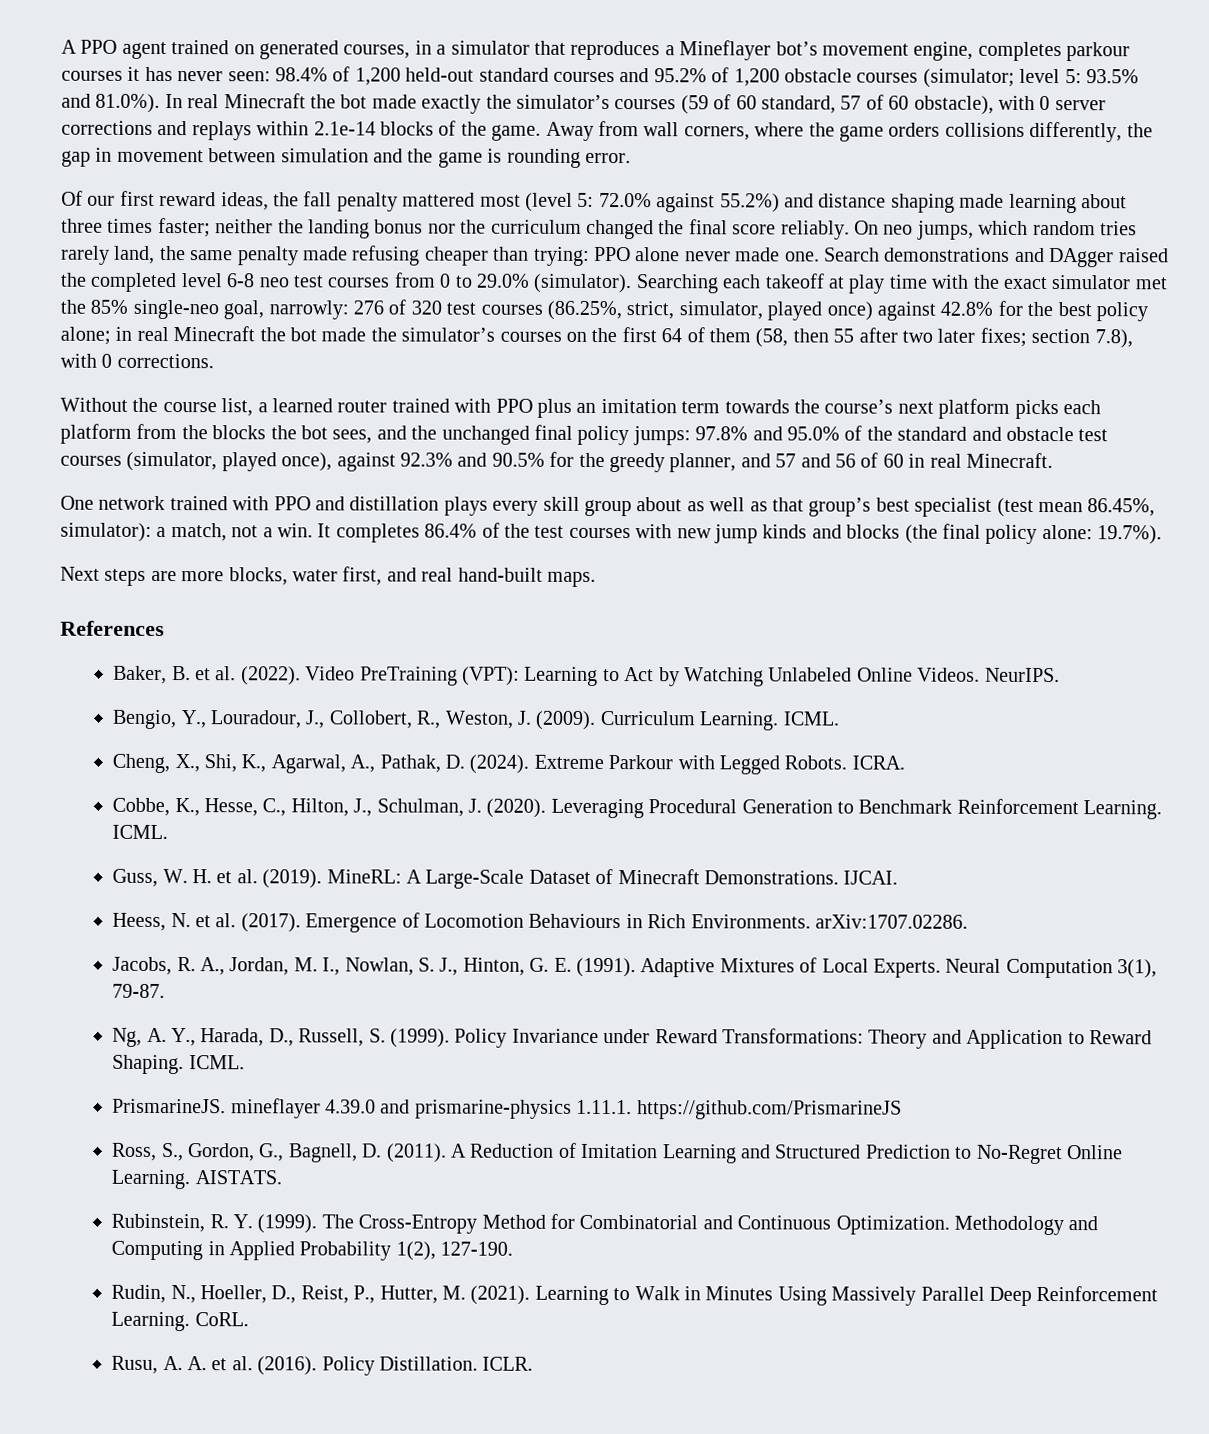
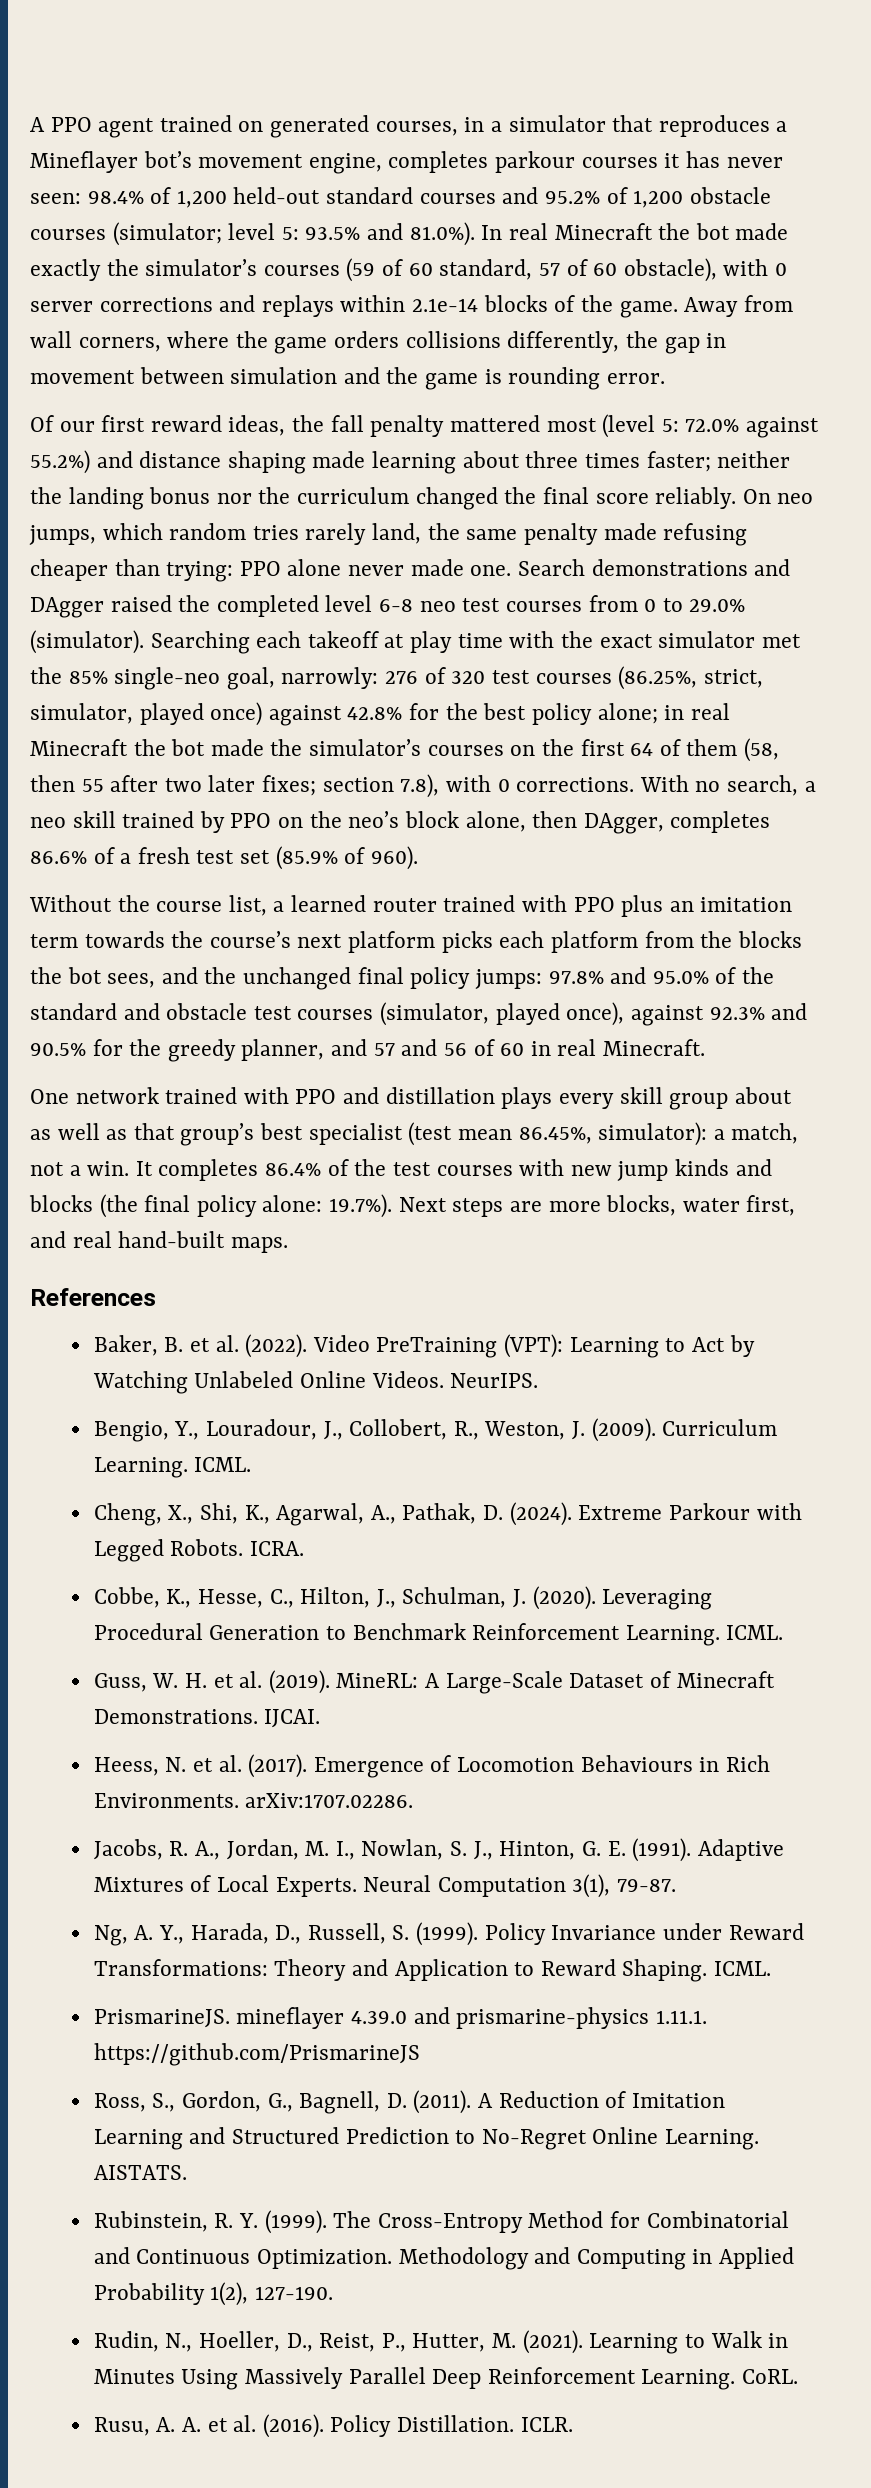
(214, 361) none -> [639,775,816,796] [30,811,771,834] [30,846,418,870] With no search, a neo skill trained by PPO on the neo’s block alone, then DAgger, completes 86.6% of a fresh test set (85.9% of 960).
(1163, 535) // -> (393, 1206) none

